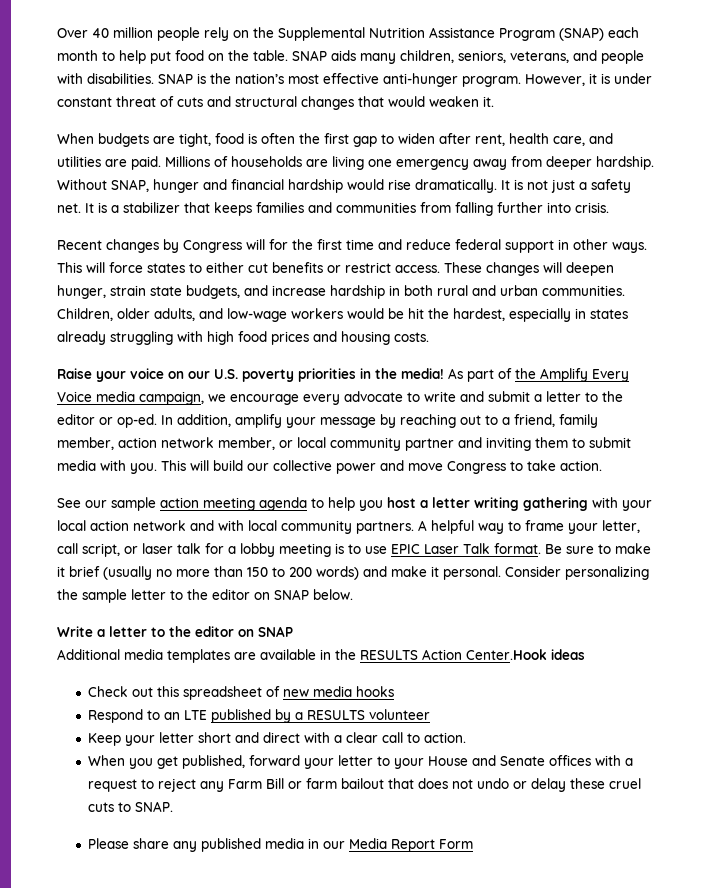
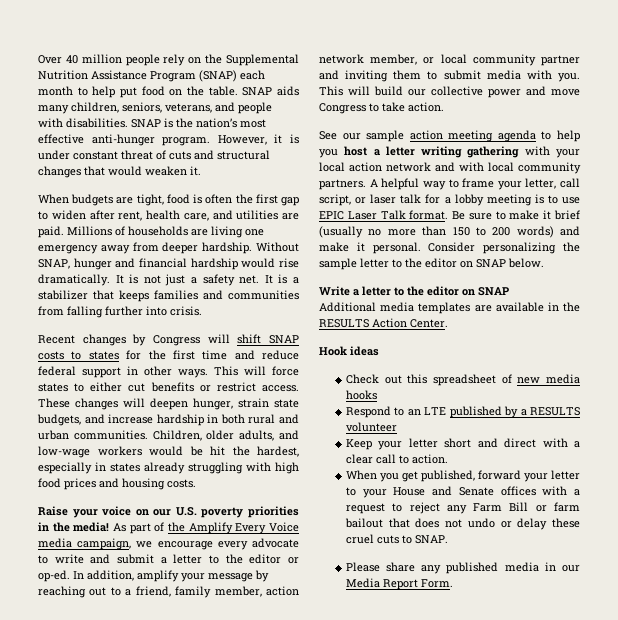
(265, 244) none -> [237,334,299,344] [38,351,119,360] shift SNAP costs to states
[466,649,547,660] Center.Hook -> [410,319,448,328] [319,346,347,356] Center. // Hook
[438,839,473,849] Form -> [420,579,453,588] Form.

